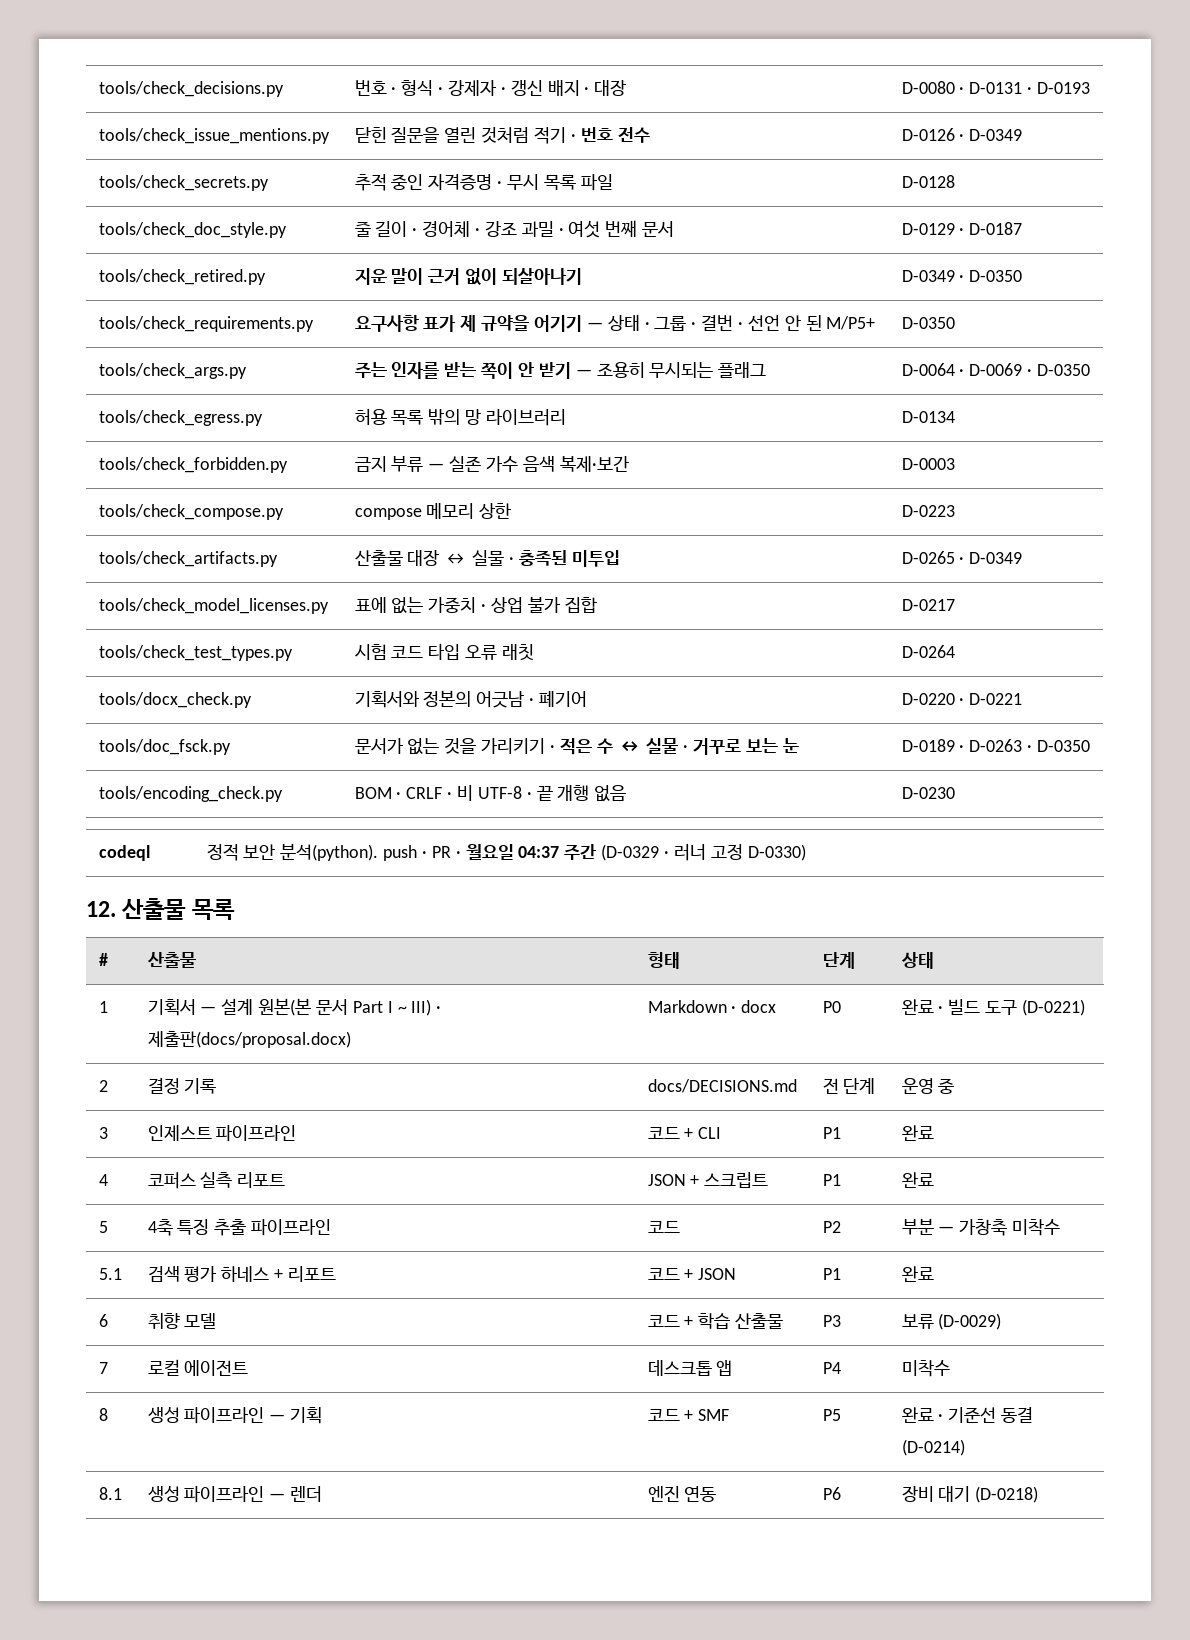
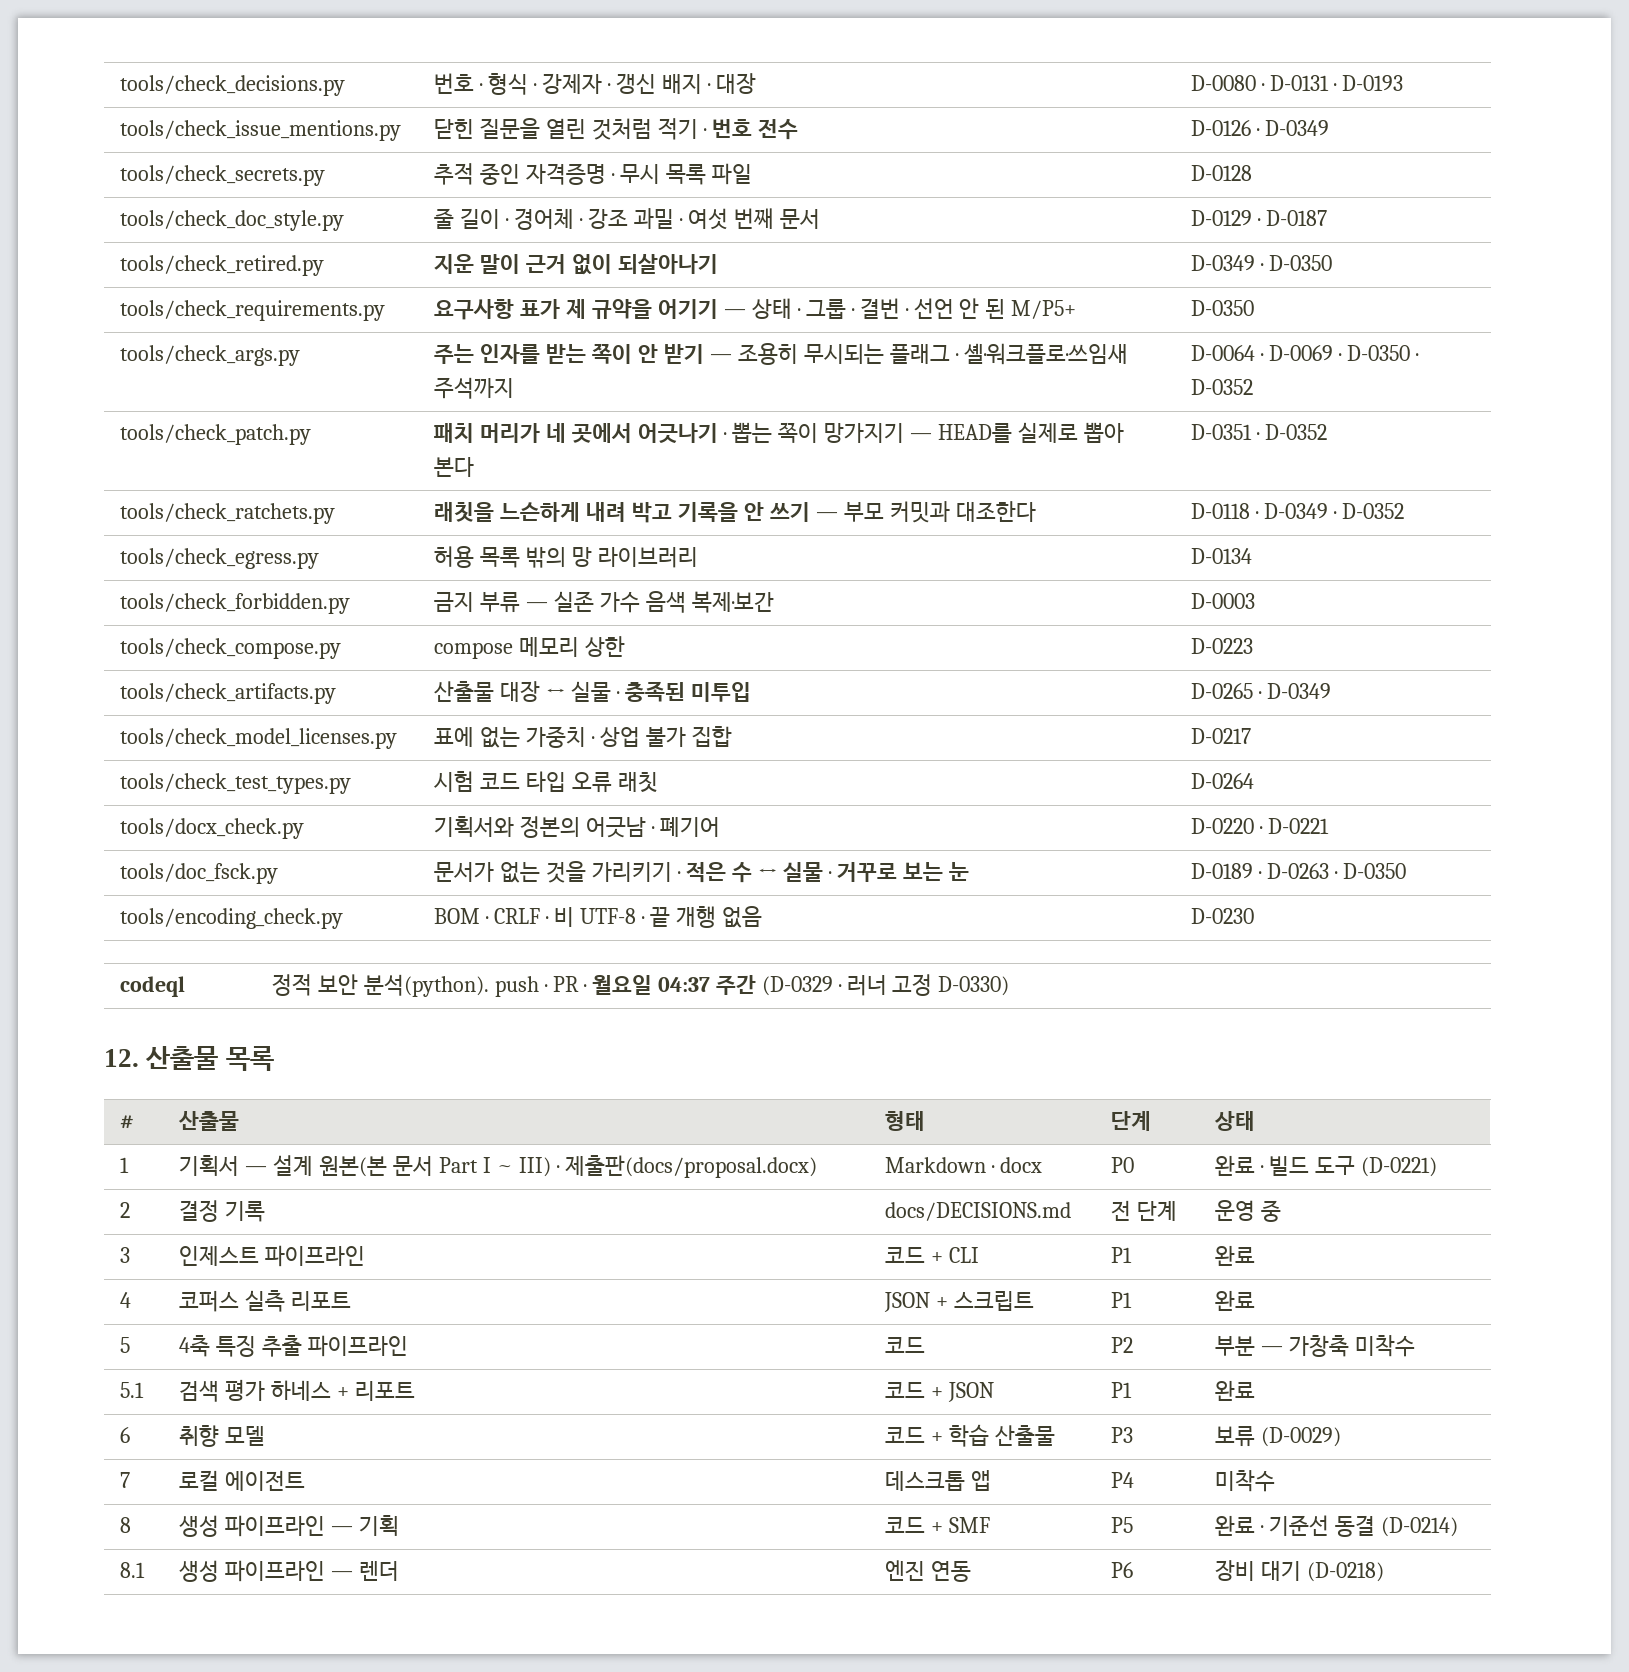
(767, 370) none -> [955,343,1128,365] [434,377,515,399] · 셸·워크플로·쓰임새 주석까지
(1090, 370) none -> [1415,353,1419,361] [1191,379,1254,395] [120,424,312,445] [434,422,1124,444] [434,457,475,477] [1191,424,1328,440] [120,503,336,524] [434,501,1036,523] [1191,503,1405,519] · D-0352 // tools/check_patch.py | 패치 머리가 네 곳에서 어긋나기 · 뽑는 쪽이 망가지기 — HEAD를 실제로 뽑아 본다 | D-0351 · D-0352 // tools/check_ratchets.py | 래칫을 느슨하게 내려 박고 기록을 안 쓰기 — 부모 커밋과 대조한다 | D-0118 · D-0349 · D-0352

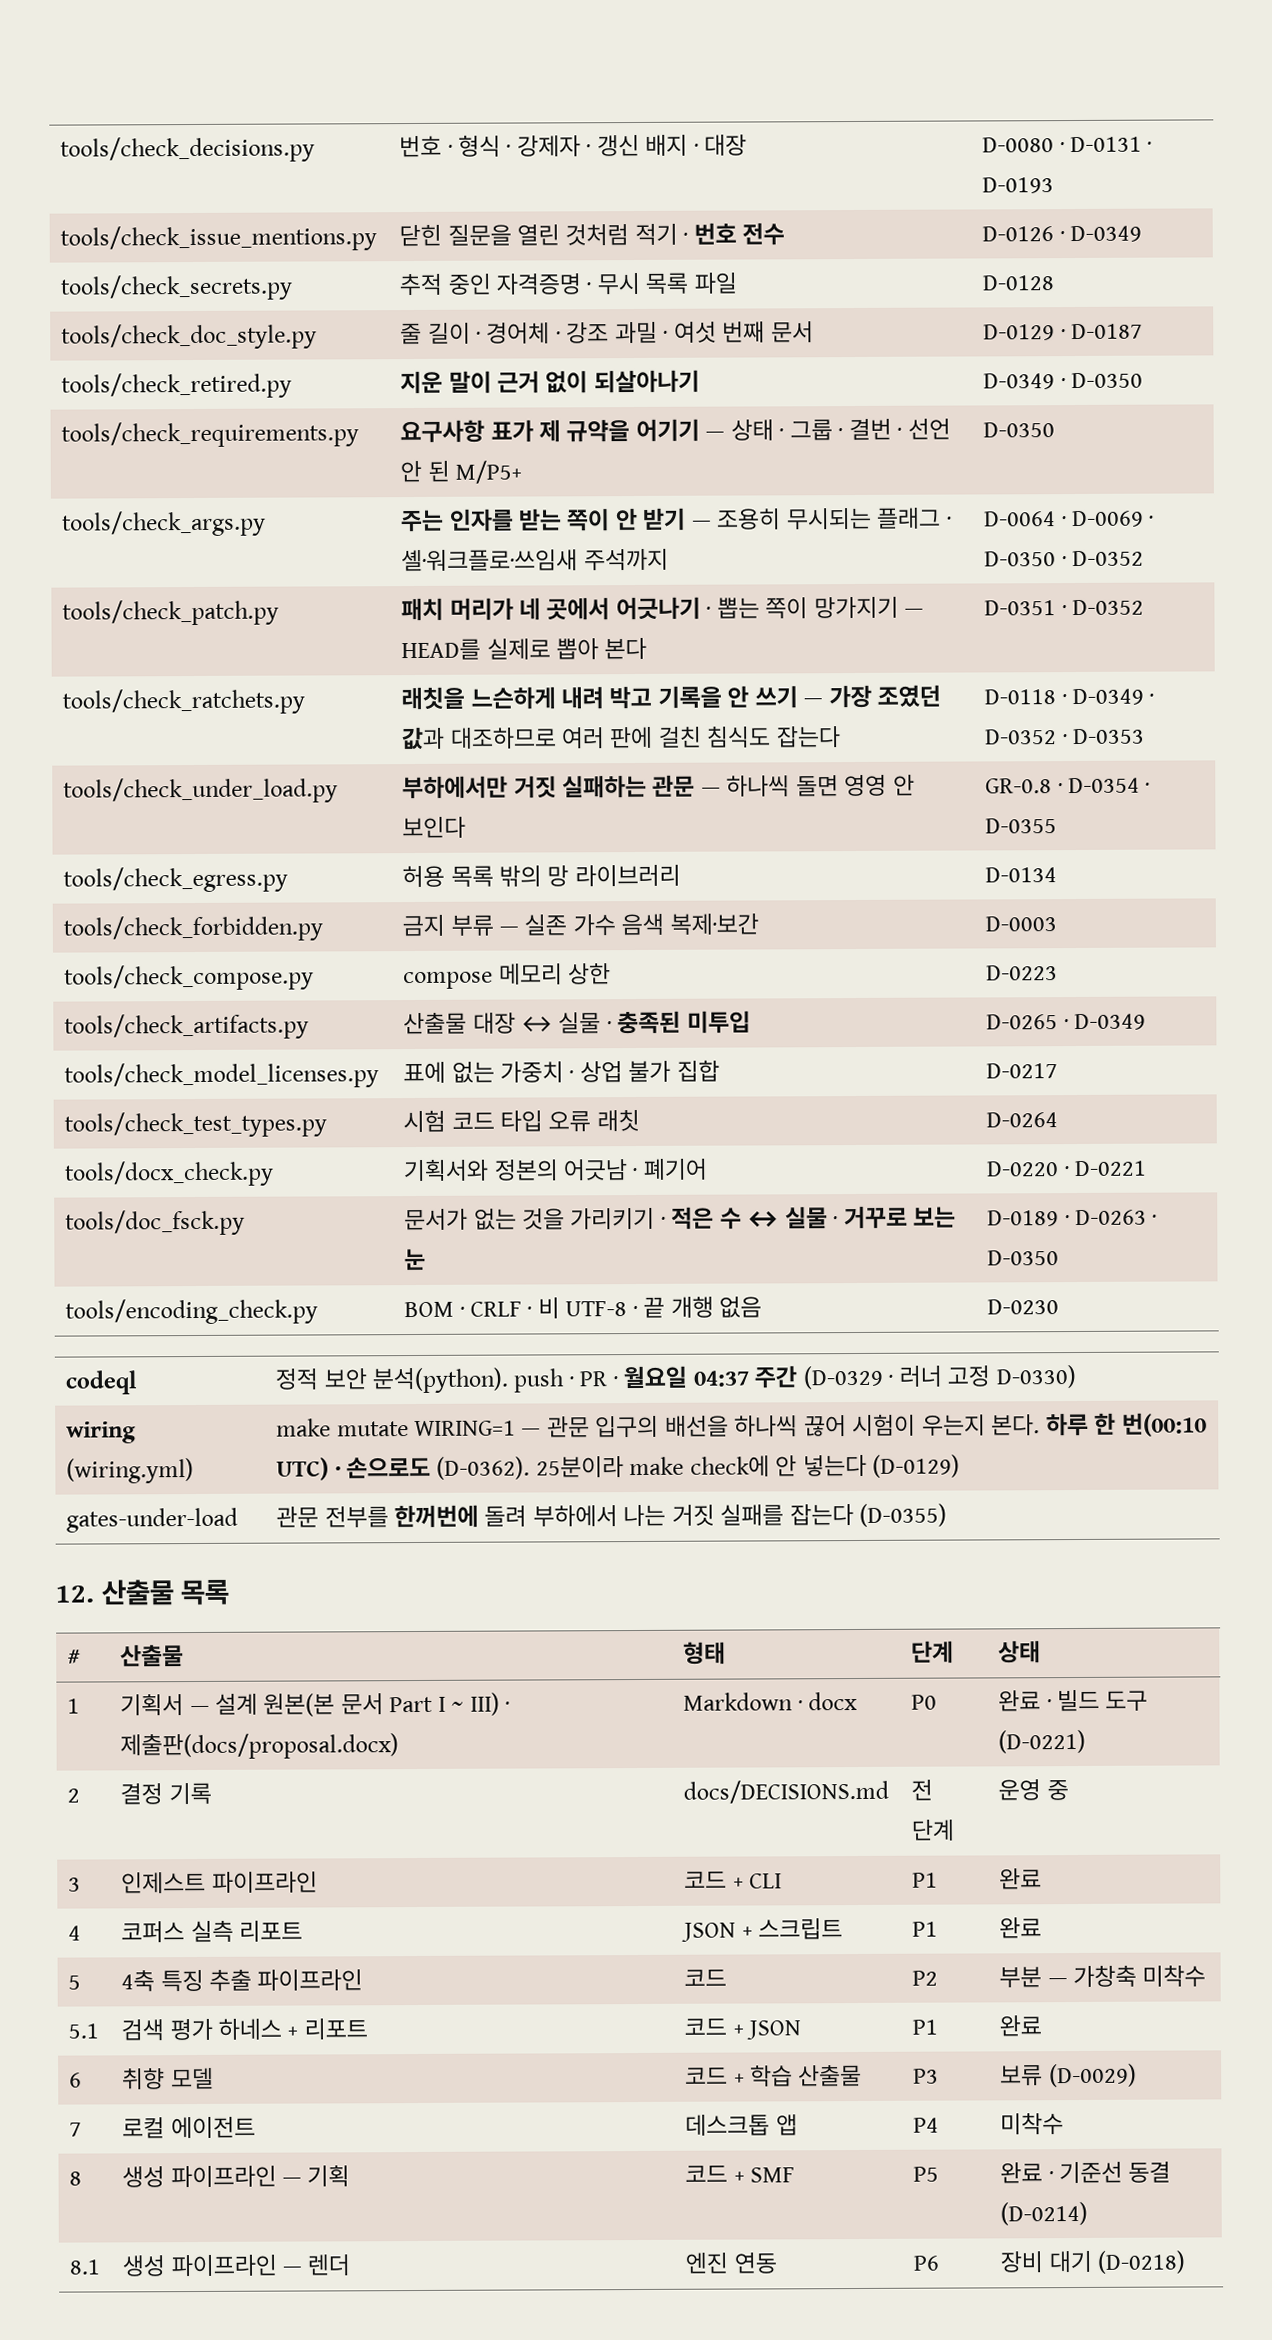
[843,501,1036,523] 부모 커밋과 대조한다 -> [828,684,942,709] [401,725,841,751] 가장 조였던 값과 대조하므로 여러 판에 걸친 침식도 잡는다
(1405, 511) none -> [1062,728,1145,745] [63,777,339,804] [402,774,915,800] [402,816,467,839] [985,777,1151,794] [985,818,1058,834] · D-0353 // tools/check_under_load.py | 부하에서만 거짓 실패하는 관문 — 하나씩 돌면 영영 안 보인다 | GR-0.8 · D-0354 · D-0355
(1010, 986) none -> [66,1421,137,1444] [66,1458,195,1484] [276,1412,1207,1438] [276,1454,961,1481] [66,1507,239,1533] [276,1503,948,1529] // wiring (wiring.yml) | make mutate WIRING=1 — 관문 입구의 배선을 하나씩 끊어 시험이 우는지 본다. 하루 한 번(00:10 UTC) · 손으로도 (D-0362). 25분이라 make check에 안 넣는다 (D-0129) // gates-under-load | 관문 전부를 한꺼번에 돌려 부하에서 나는 거짓 실패를 잡는다 (D-0355)

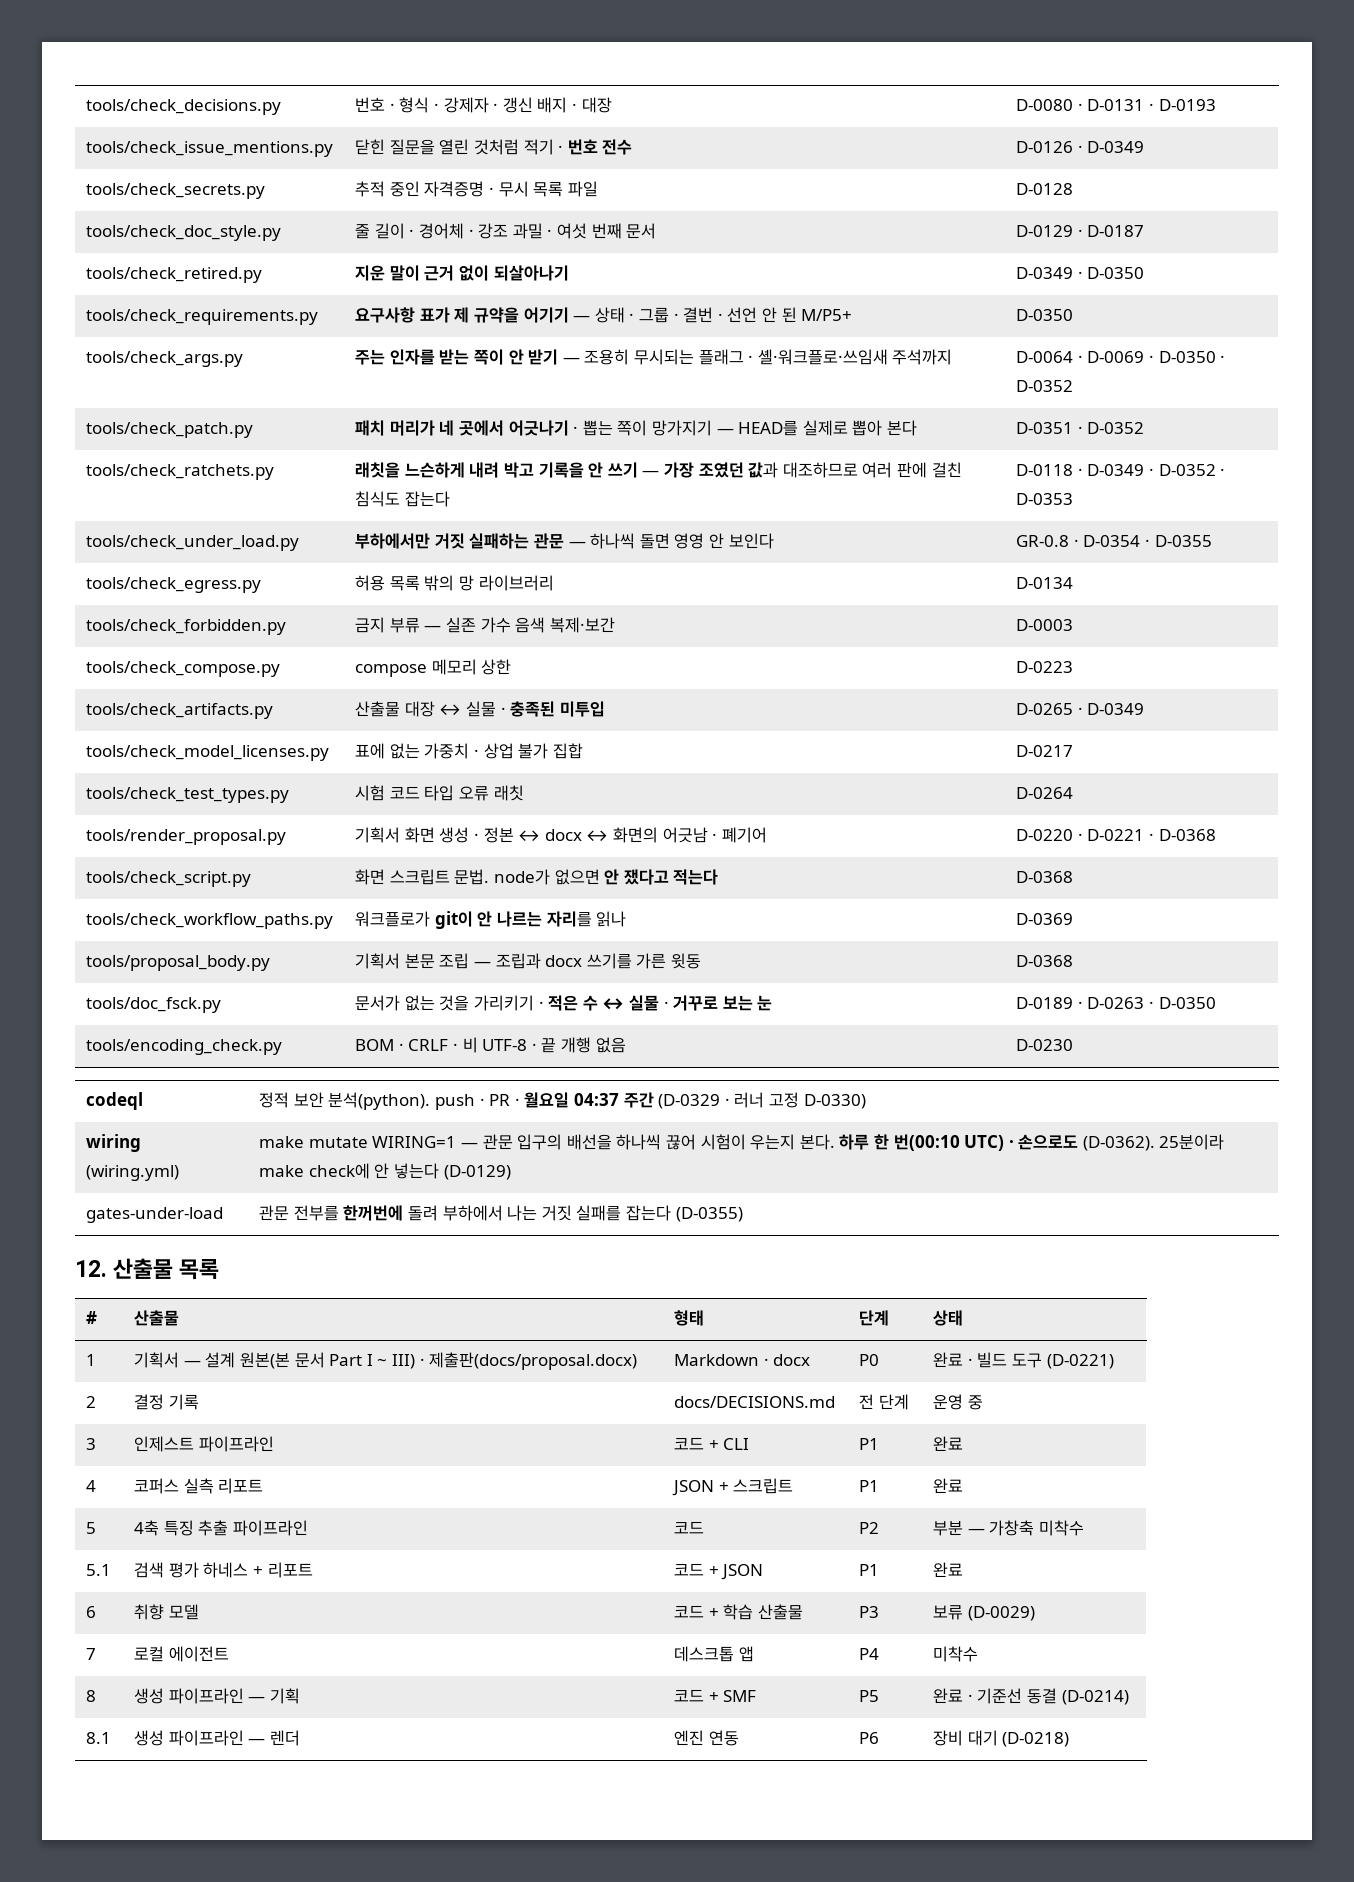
[64,1160,275,1187] [403,1158,559,1182] tools/docx_check.py | 기획서와 정본의 -> [86,829,287,845] [355,827,658,843] tools/render_proposal.py | 기획서 화면 생성 · 정본 ↔ docx ↔ 화면의
(1147, 1168) none -> [1149,829,1216,841] [86,871,252,887] [355,869,719,885] [1016,871,1074,883] [86,913,334,929] [355,911,627,929] [1016,913,1074,925] [86,955,271,971] [355,953,701,969] [1016,955,1074,967] · D-0368 // tools/check_script.py | 화면 스크립트 문법. node가 없으면 안 쟀다고 적는다 | D-0368 // tools/check_workflow_paths.py | 워크플로가 git이 안 나르는 자리를 읽나 | D-0369 // tools/proposal_body.py | 기획서 본문 조립 — 조립과 docx 쓰기를 가른 윗동 | D-0368

